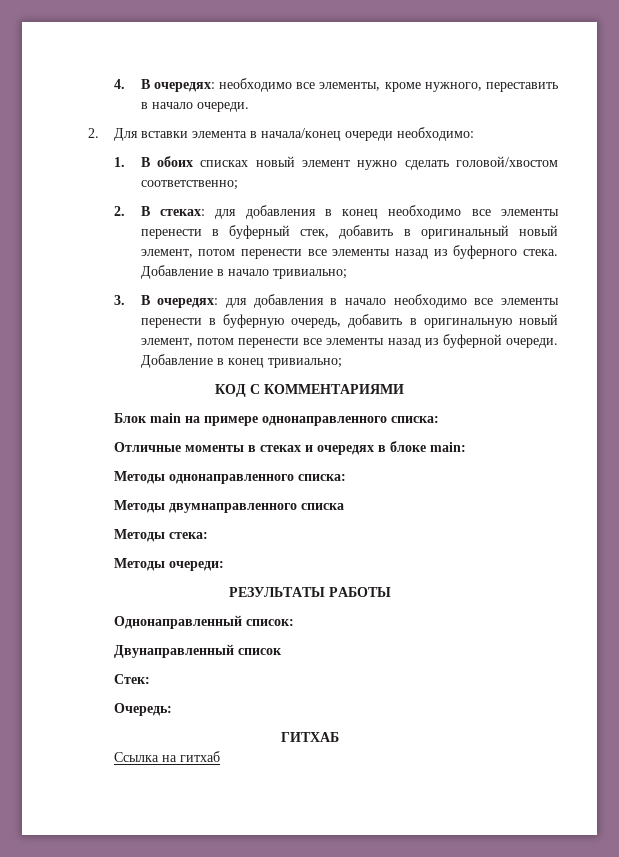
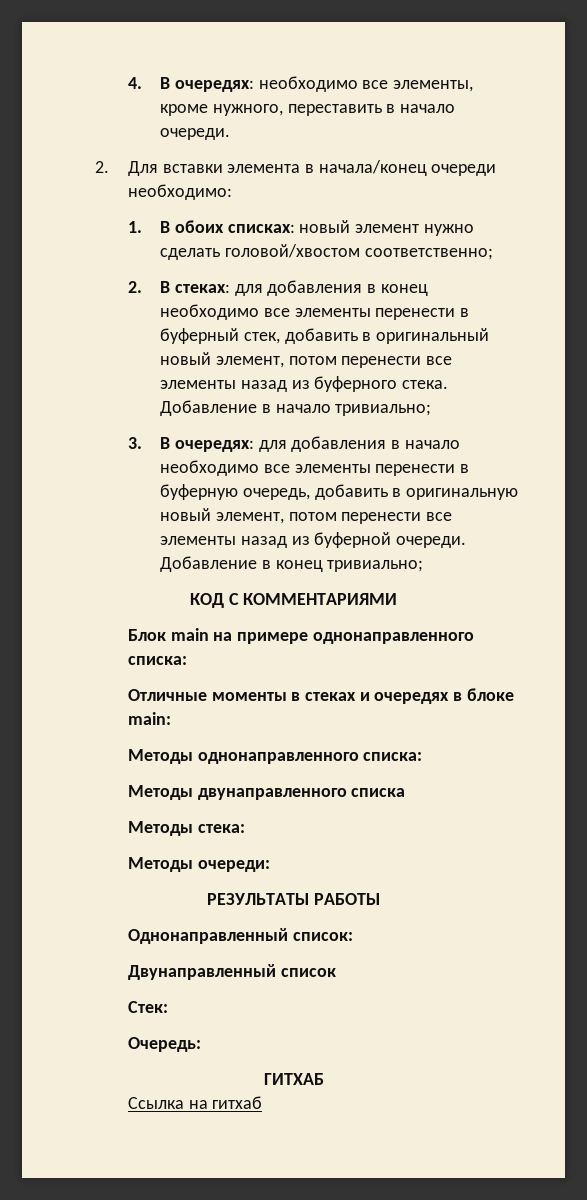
[200,160,249,167] списках -> [227,224,295,233] списках:
[169,503,298,513] двумнаправленного -> [197,788,347,800] двунаправленного

